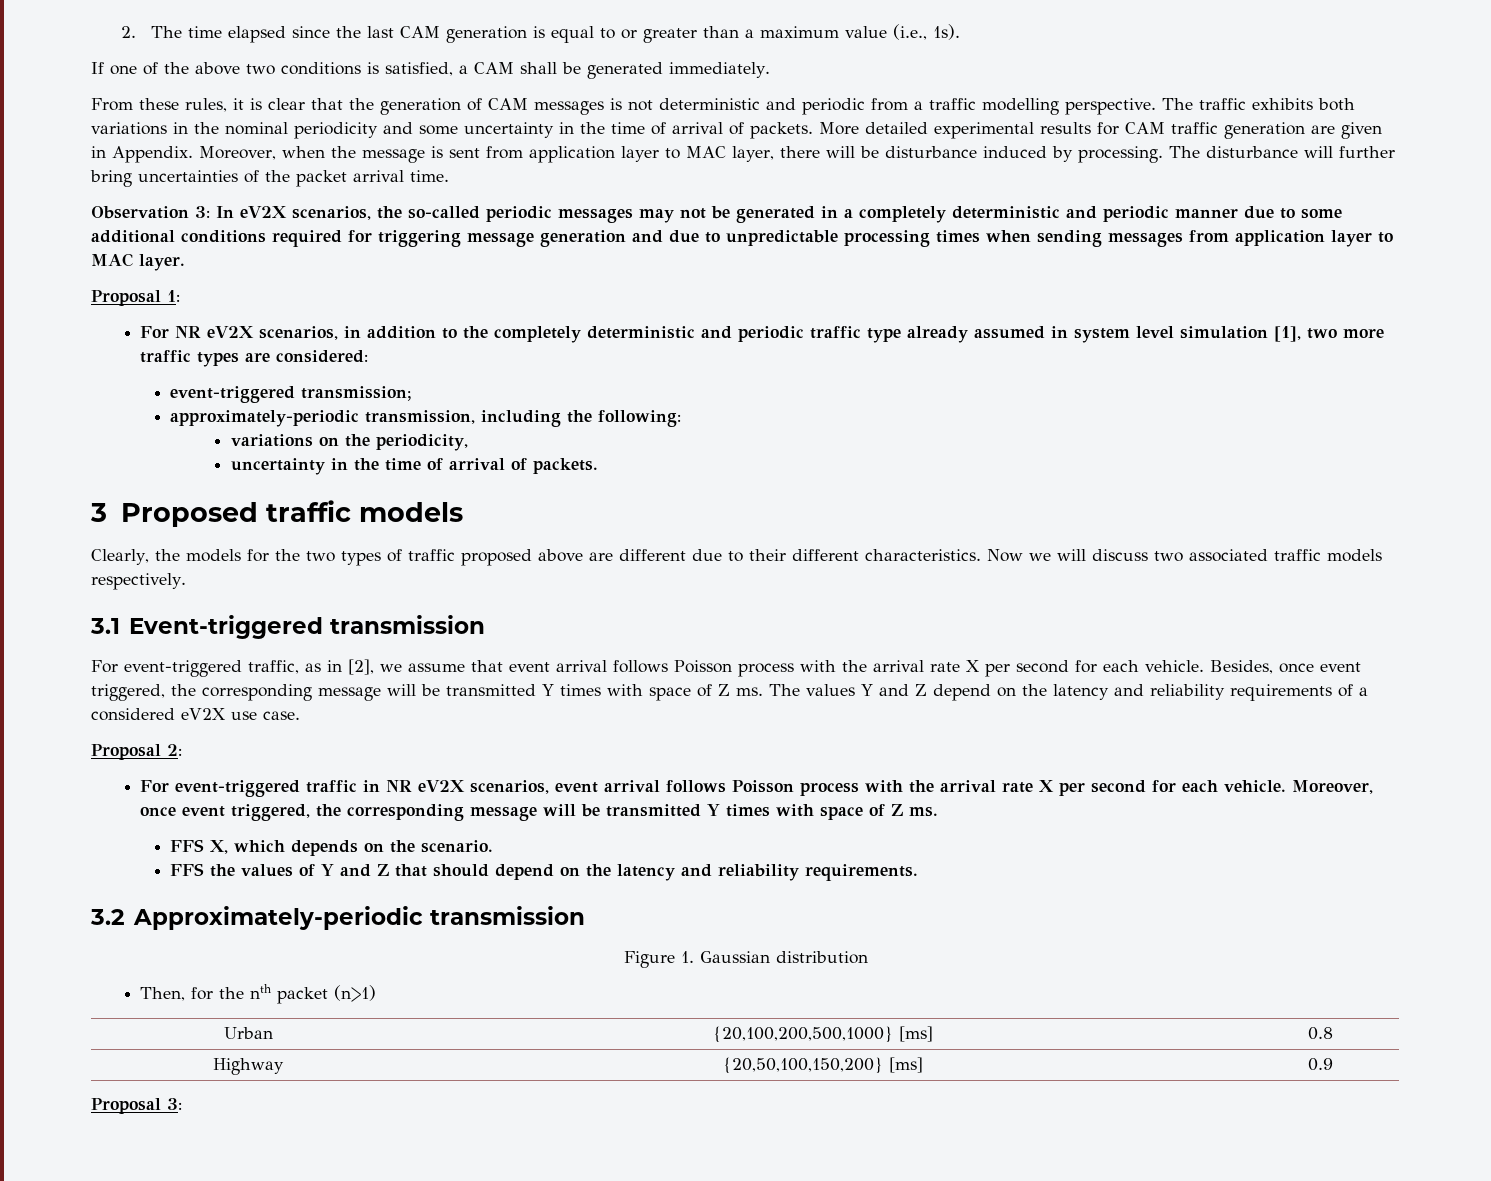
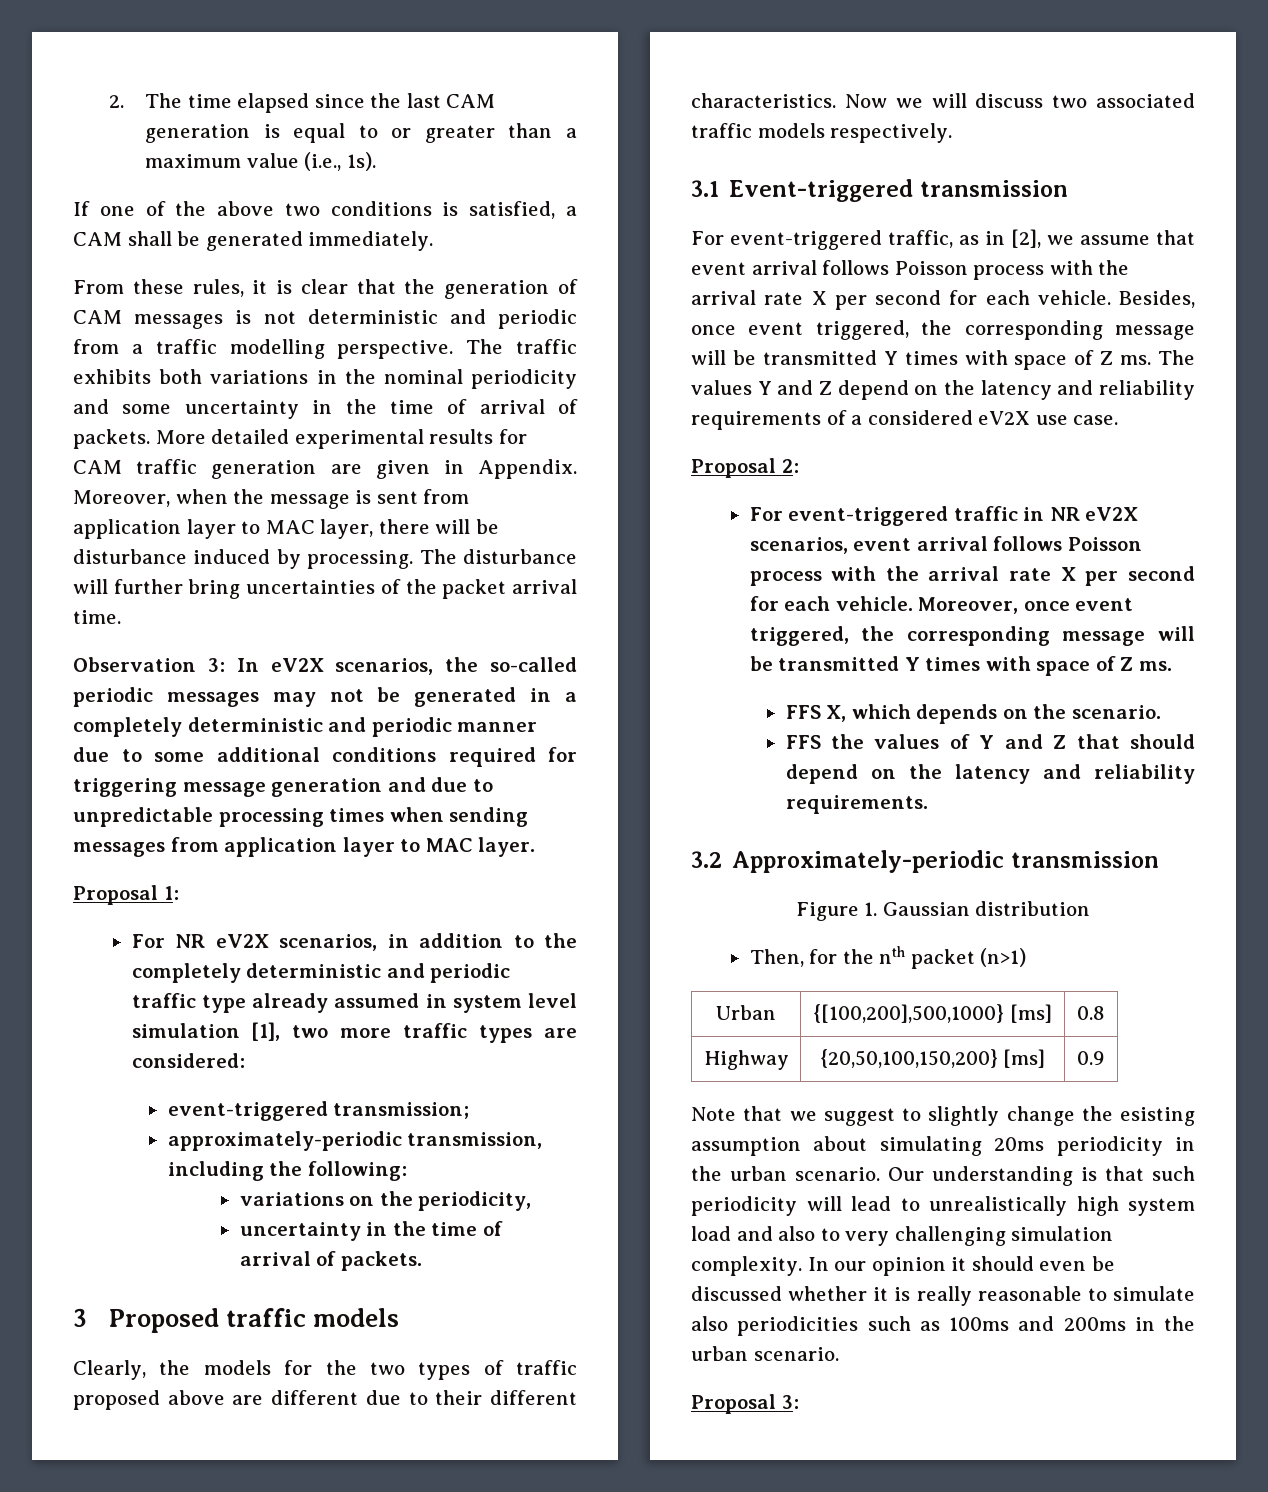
[713,1026,893,1043] {20,100,200,500,1000} -> [813,1004,1005,1023] {[100,200],500,1000}
(1333, 1064) none -> [691,1106,1195,1126] [691,1136,1195,1156] [691,1166,1195,1186] [691,1196,1195,1216] [691,1226,1114,1246] [691,1256,1115,1276] [691,1286,1195,1306] [691,1316,1195,1336] [691,1346,839,1361] // Note that we suggest to slightly change the esisting assumption about simulating 20ms periodicity in the urban scenario. Our understanding is that such periodicity will lead to unrealistically high system load and also to very challenging simulation complexity. In our opinion it should even be discussed whether it is really reasonable to simulate also periodicities such as 100ms and 200ms in the urban scenario.

